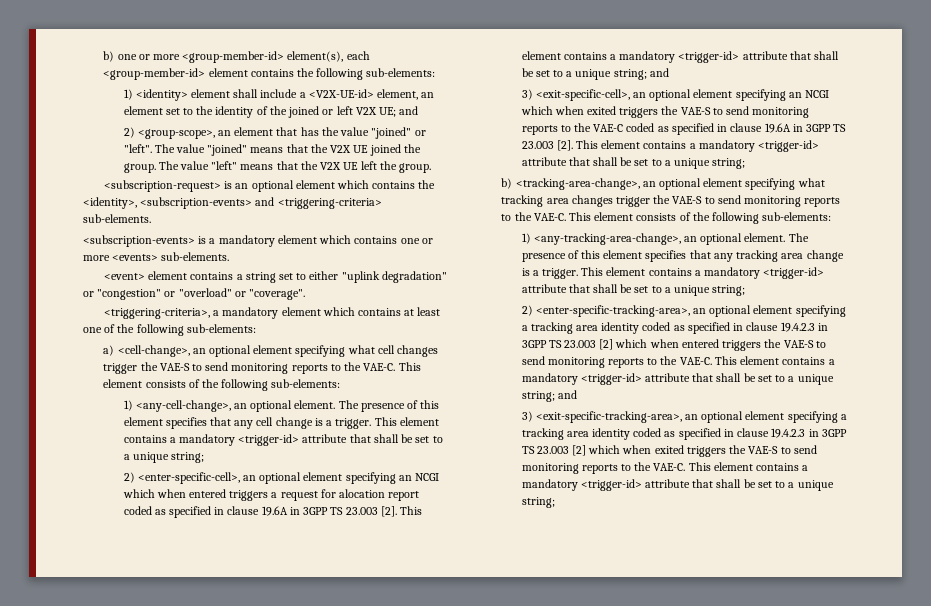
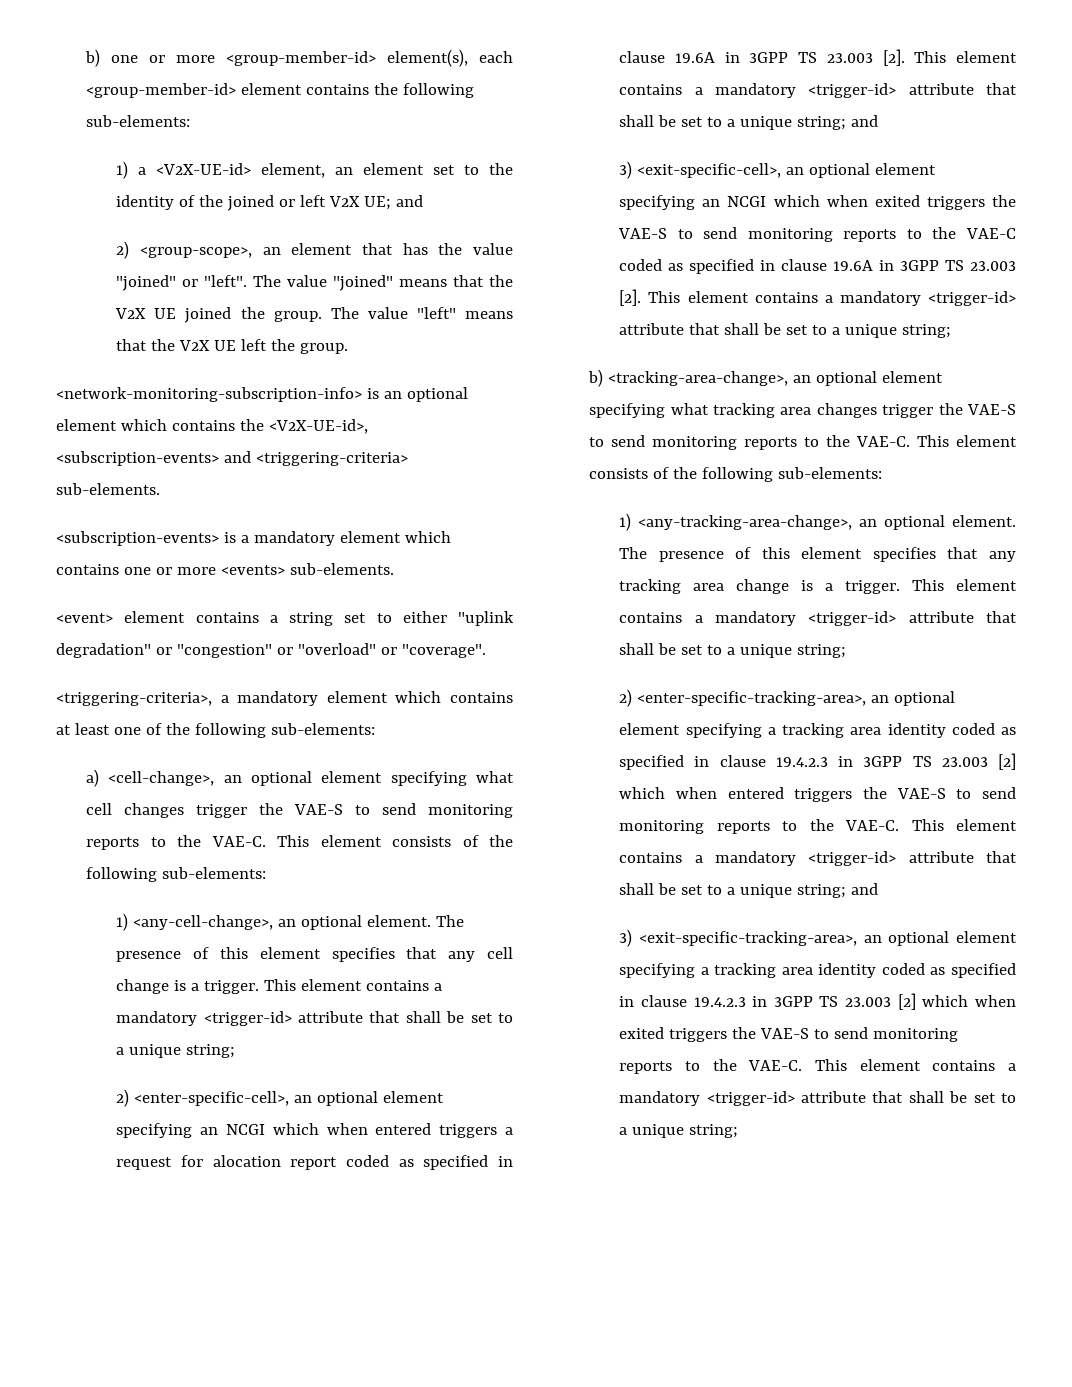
[135,89,298,101] <identity> element shall include -> (129, 170) none
[103,180,221,192] <subscription-request> -> [56,387,362,402] <network-monitoring-subscription-info>
[83,197,137,209] <identity>, -> [268,419,368,434] <V2X-UE-id>,

